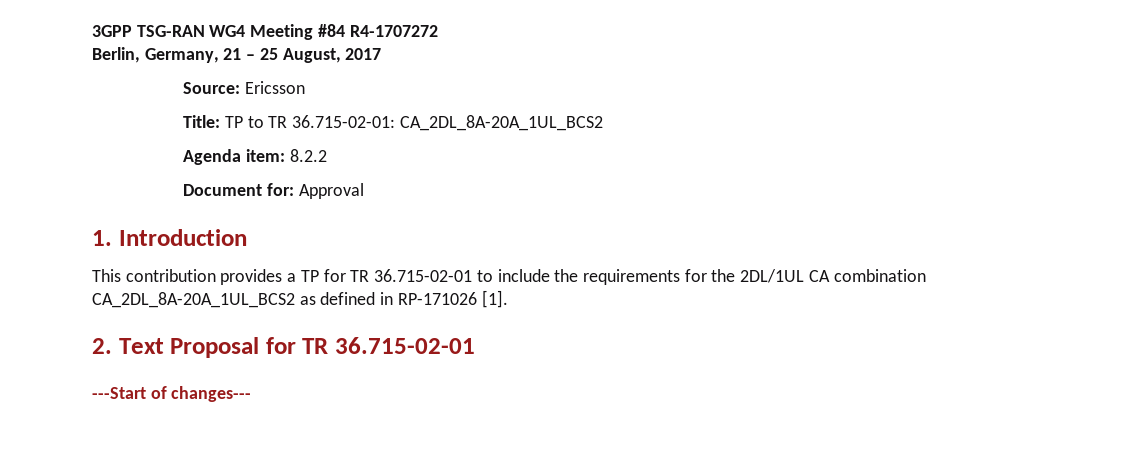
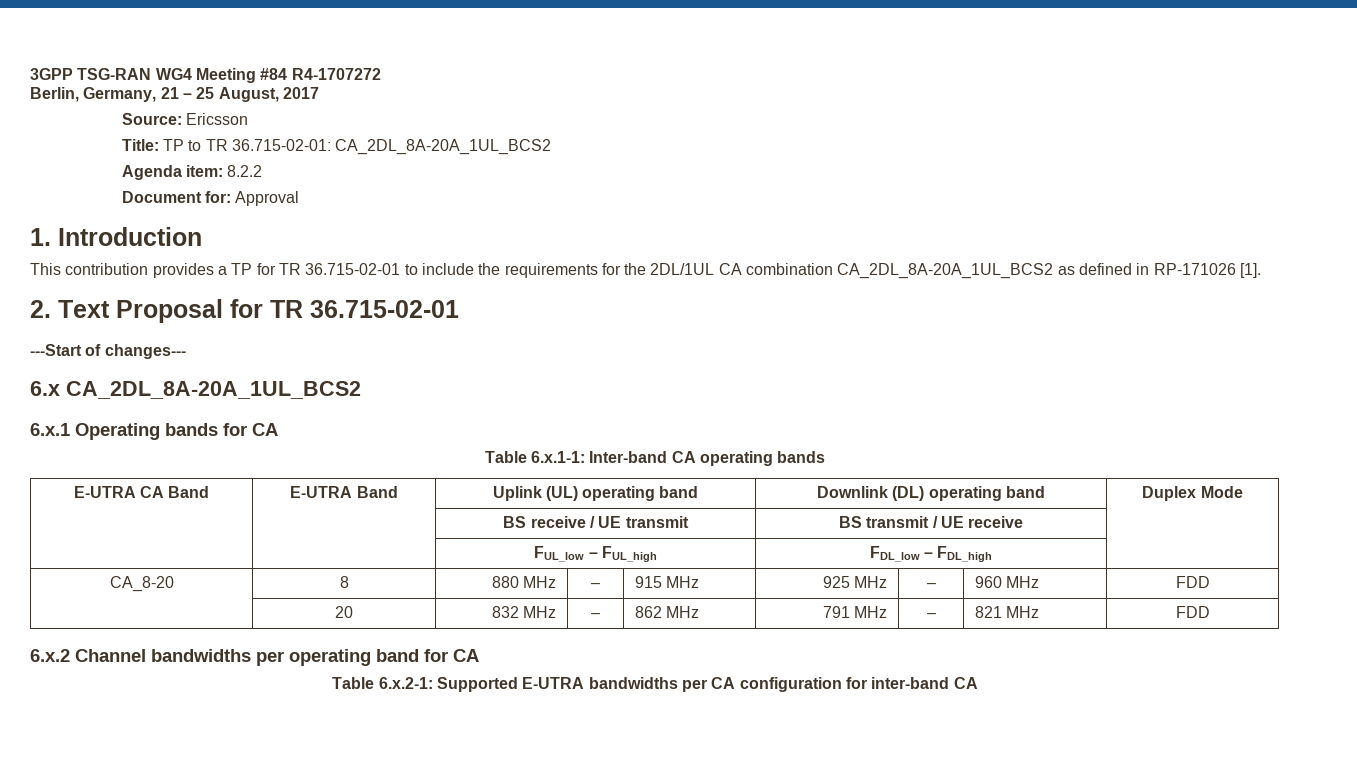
(252, 394) none -> [30,381,361,399] [30,423,278,440] [484,451,826,466] [73,486,210,498] [290,486,398,498] [492,486,699,501] [817,486,1045,501] [1142,486,1243,501] [503,516,689,528] [838,516,1024,528] [534,546,657,562] [869,546,993,562] [109,576,174,592] [339,576,349,588] [491,576,557,588] [591,583,600,588] [634,576,700,588] [822,576,888,588] [926,583,936,588] [974,576,1040,588] [1175,576,1210,588] [335,606,353,618] [491,606,557,618] [591,613,600,618] [634,606,700,618] [822,606,888,618] [926,613,936,618] [974,606,1040,618] [1175,606,1210,618] [30,649,479,666] [332,677,978,692] // 6.x CA_2DL_8A-20A_1UL_BCS2 // 6.x.1 Operating bands for CA // Table 6.x.1-1: Inter-band CA operating bands // E-UTRA CA Band | E-UTRA Band | Uplink (UL) operating band | Downlink (DL) operating band | Duplex Mode // | | BS receive / UE transmit | BS transmit / UE receive | // | | FUL_low – FUL_high | FDL_low – FDL_high | // CA_8-20 | 8 | 880 MHz | – | 915 MHz | 925 MHz | – | 960 MHz | FDD // | 20 | 832 MHz | – | 862 MHz | 791 MHz | – | 821 MHz | FDD // 6.x.2 Channel bandwidths per operating band for CA // Table 6.x.2-1: Supported E-UTRA bandwidths per CA configuration for inter-band CA

